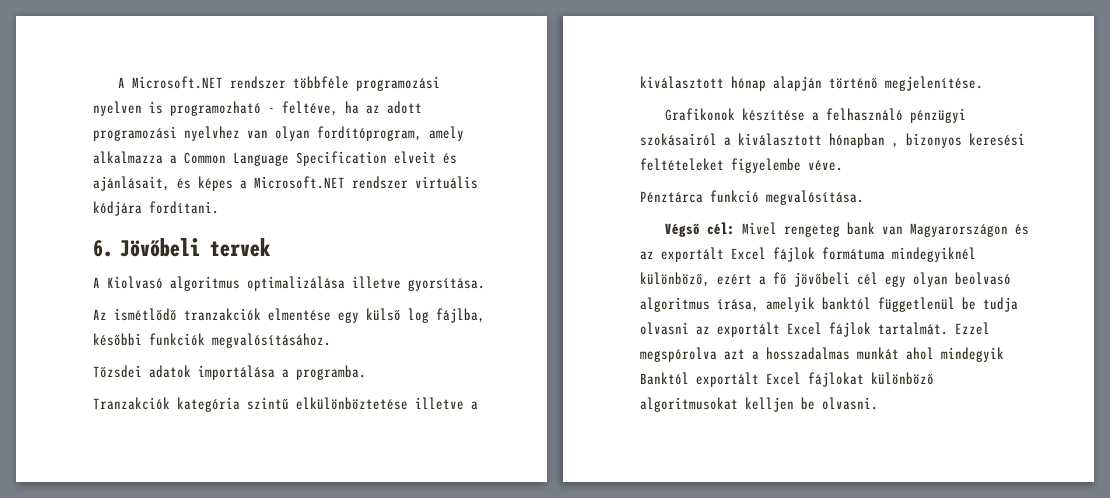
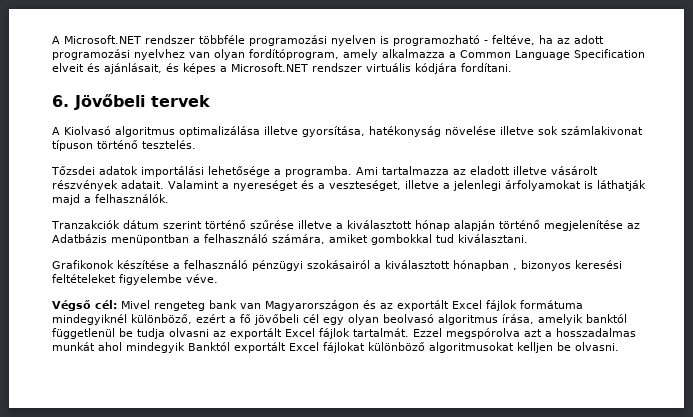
[408,278,485,291] [93,308,485,323] [93,333,331,348] gyorsítása. // Az ismétlődő tranzakciók elmentése egy külső log fájlba, későbbi funkciók megvalósításához. -> [302,126,643,137] [52,140,196,151] gyorsítása, hatékonyság növelése illetve sok számlakivonat típuson történő tesztelés.
[198,365,275,380] importálása -> [141,166,270,177] importálási lehetősége
[93,397,408,412] // Tranzakciók kategória szintű elkülönböztetése -> [356,166,598,175] [52,180,646,191] [52,194,169,205] [51,220,294,229] Ami tartalmazza az eladott illetve vásárolt részvények adatait. Valamint a nyereséget és a veszteséget, illetve a jelenlegi árfolyamokat is láthatják majd a felhasználók. // Tranzakciók dátum szerint történő szűrése
[885,76,983,91] megjelenítése. -> [543,220,640,231] [52,234,528,245] megjelenítése az Adatbázis menüpontban a felhasználó számára, amiket gombokkal tud kiválasztani.
[640,190,864,205] // Pénztárca funkció megvalósítása. -> (218, 278) none

